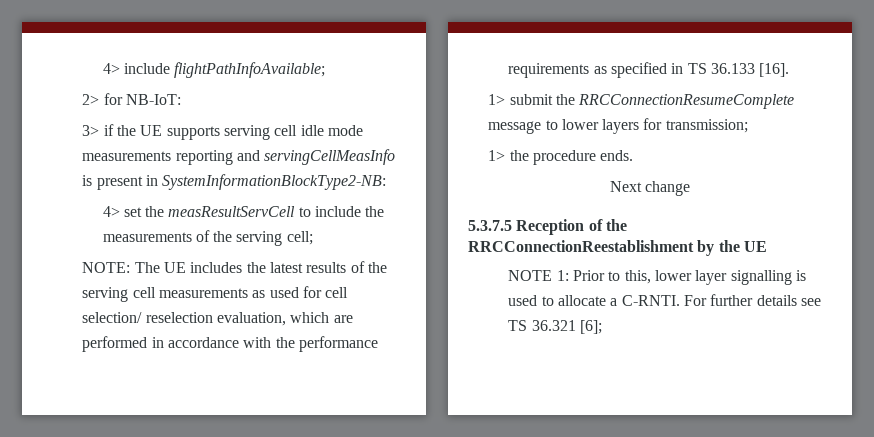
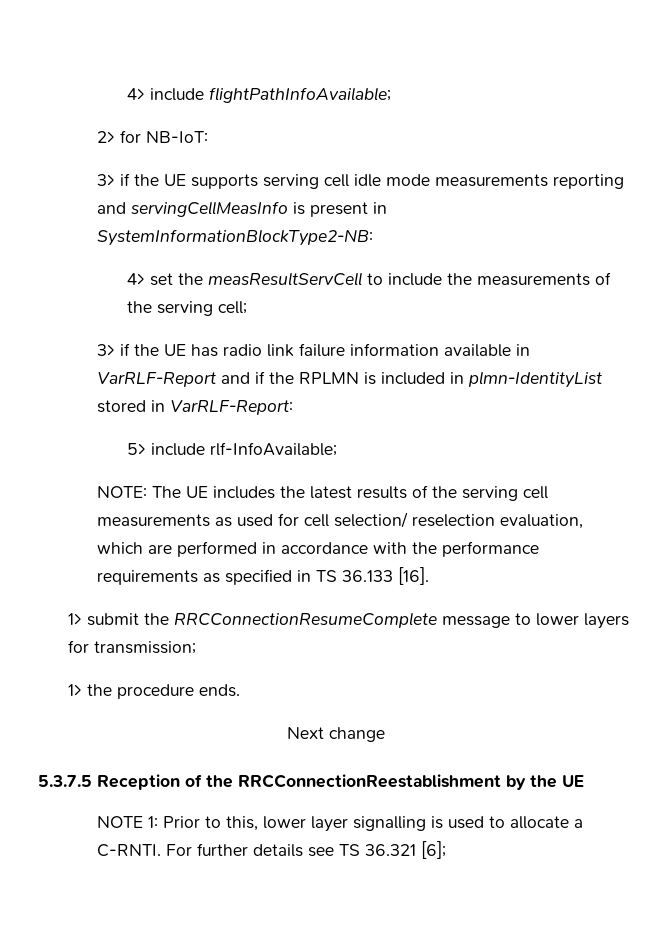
(313, 238) none -> [97,343,531,357] [97,371,603,388] [97,400,294,415] [126,442,337,456] // 3> if the UE has radio link failure information available in VarRLF-Report and if the RPLMN is included in plmn-IdentityList stored in VarRLF-Report: // 5> include rlf-InfoAvailable;

